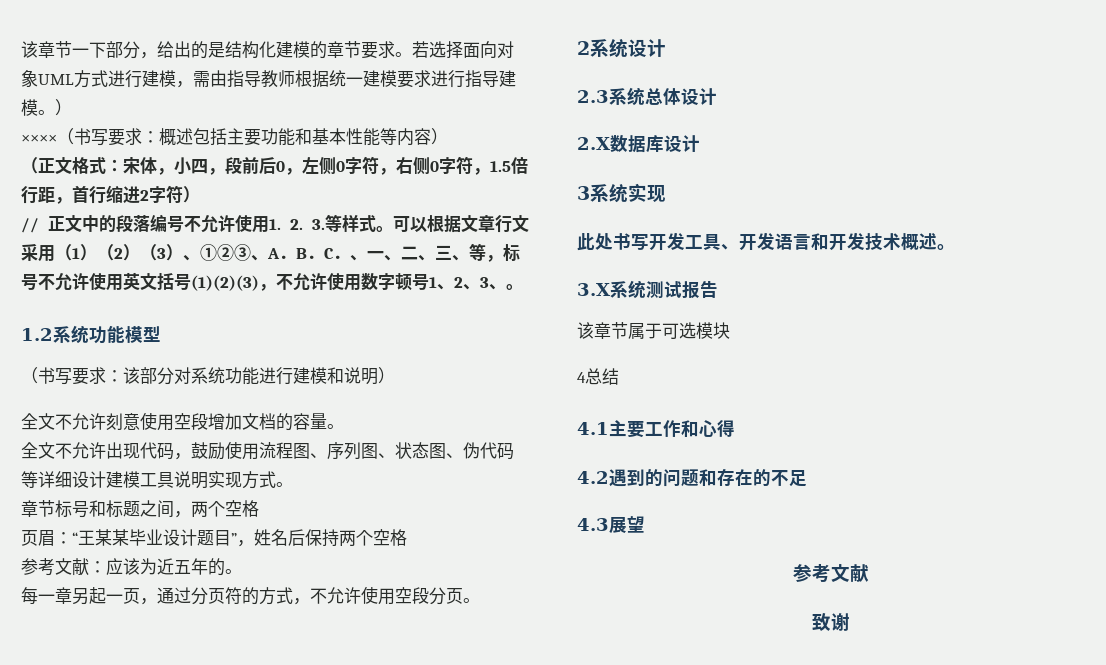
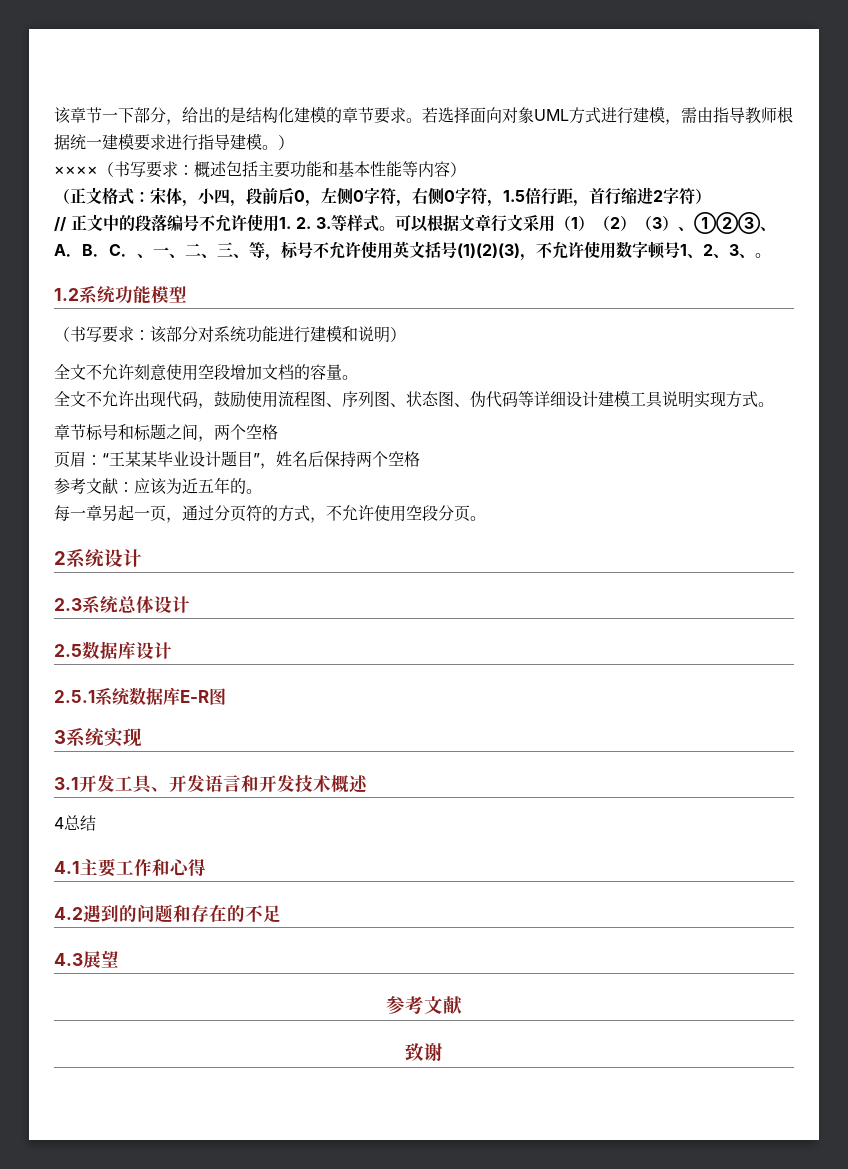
[577,137,610,150] 2.X -> [54,644,82,657] 2.5
(700, 143) none -> [54,687,226,706] // 2.5.1系统数据库E-R图
[577,233,649,251] 此处书写 -> [54,777,79,790] 3.1
[937,244,955,250] [577,280,718,299] [577,322,730,339] 。 // 3.X系统测试报告 // 该章节属于可选模块 -> (368, 784) none

